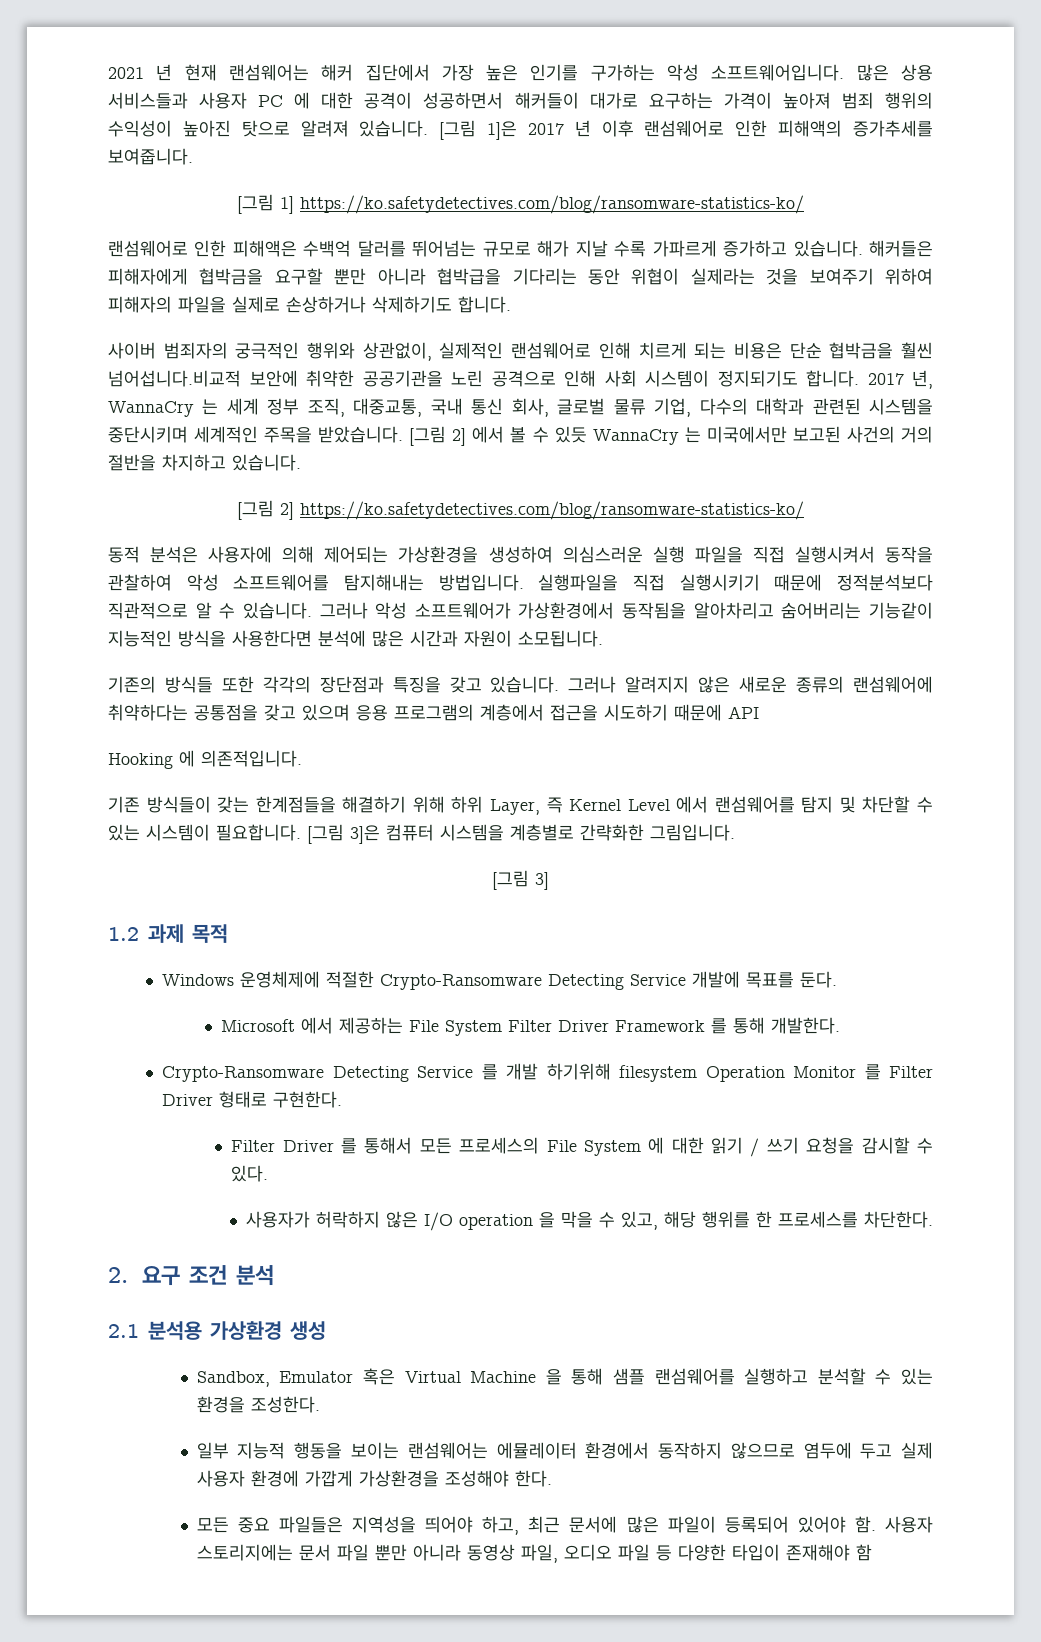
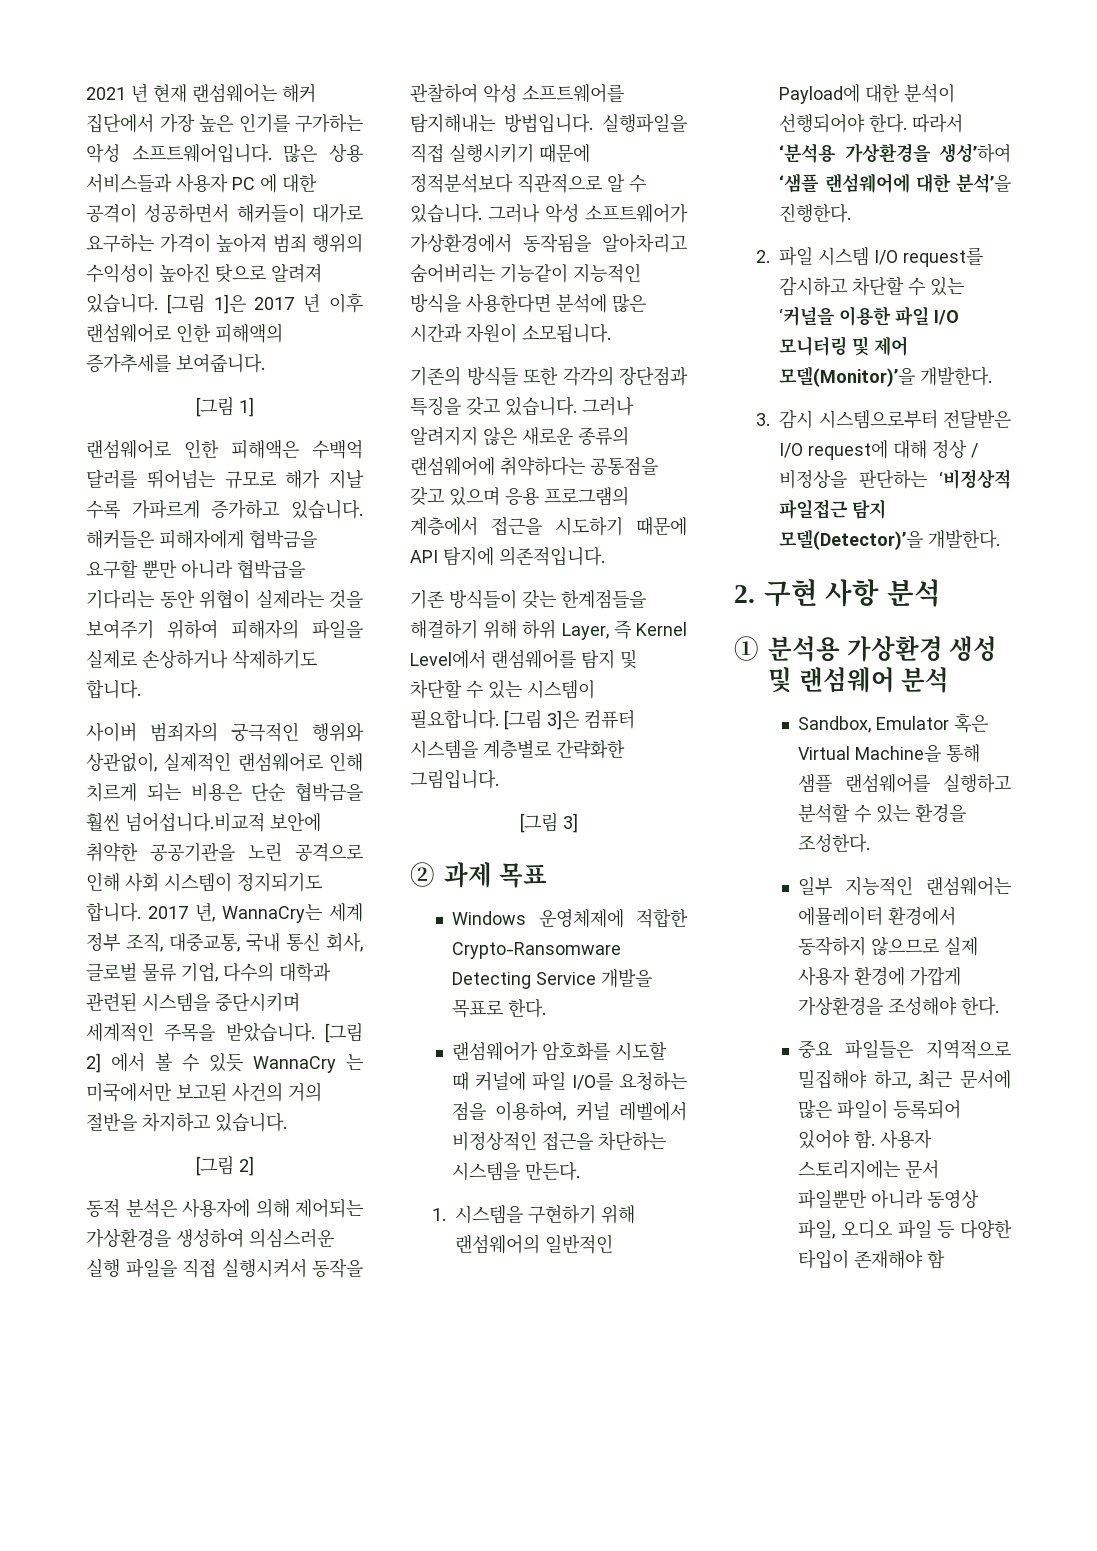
[300,195,804,214] https://ko.safetydetectives.com/blog/ransomware-statistics-ko/ -> (254, 407) none
[108,399,219,417] WannaCry 는 -> [222,904,322,923] WannaCry는
[300,501,804,520] https://ko.safetydetectives.com/blog/ransomware-statistics-ko/ -> (254, 1166) none
[108,750,195,769] // Hooking 에 -> [443,546,494,566] 탐지에
[627,796,709,813] Level 에서 -> [410,650,486,669] Level에서
[108,924,228,943] 1.2 과제 목적 -> [410,862,547,888] ② 과제 목표
[326,971,838,990] [220,1017,840,1036] [162,1063,933,1082] [162,1091,343,1108] [231,1137,933,1157] [231,1165,269,1182] [246,1211,933,1231] [108,1265,275,1286] [108,1324,139,1338] 적절한 Crypto-Ransomware Detecting Service 개발에 목표를 둔다. // Microsoft 에서 제공하는 File System Filter Driver Framework 를 통해 개발한다. // Crypto-Ransomware Detecting Service 를 개발 하기위해 filesystem Operation Monitor 를 Filter Driver 형태로 구현한다. // Filter Driver 를 통해서 모든 프로세스의 File System 에 대한 읽기 / 쓰기 요청을 감시할 수 있다. // 사용자가 허락하지 않은 I/O operation 을 막을 수 있고, 해당 행위를 한 프로세스를 차단한다. // 2. 요구 조건 분석 // 2.1 -> [636,909,688,928] [452,942,622,959] [452,969,653,989] [452,998,547,1018] [452,1041,668,1061] [452,1071,687,1091] [452,1102,687,1121] [452,1131,667,1151] [452,1161,581,1181] [432,1205,636,1224] [455,1234,614,1254] [779,84,956,104] [779,113,964,133] [779,143,1011,163] [779,173,1011,193] [779,203,852,223] [756,246,984,267] [779,276,965,296] [779,306,960,326] [779,336,909,356] [779,366,993,387] [756,409,1011,429] [779,440,979,460] [779,469,1011,489] [779,499,887,519] [779,529,1001,550] [734,579,941,607] [734,636,759,661] 적합한 Crypto-Ransomware Detecting Service 개발을 목표로 한다. // 랜섬웨어가 암호화를 시도할 때 커널에 파일 I/O를 요청하는 점을 이용하여, 커널 레벨에서 비정상적인 접근을 차단하는 시스템을 만든다. // 1. 시스템을 구현하기 위해 랜섬웨어의 일반적인 Payload에 대한 분석이 선행되어야 한다. 따라서 ‘분석용 가상환경을 생성’하여 ‘샘플 랜섬웨어에 대한 분석’을 진행한다. // 2. 파일 시스템 I/O request를 감시하고 차단할 수 있는 ‘커널을 이용한 파일 I/O 모니터링 및 제어 모델(Monitor)’을 개발한다. // 3. 감시 시스템으로부터 전달받은 I/O request에 대해 정상 / 비정상을 판단하는 ‘비정상적 파일접근 탐지 모델(Detector)’을 개발한다. // 2. 구현 사항 분석 // ①
(326, 1330) none -> [768,667,950,693] 및 랜섬웨어 분석
[470,1369,562,1385] Machine 을 -> [855,745,942,762] Machine을
[237,1442,399,1459] 지능적 행동을 보이는 -> [845,876,914,896] 지능적인
[803,1442,893,1459] 염두에 두고 -> (940, 946) none
[196,1517,229,1533] 모든 -> (1000, 1006) none
[352,1516,474,1533] 지역성을 띄어야 -> [926,1039,1011,1059] [798,1070,868,1089] 지역적으로 밀집해야
[336,1544,407,1561] 파일 뿐만 -> [798,1189,868,1209] 파일뿐만

